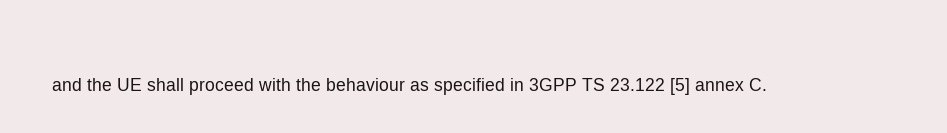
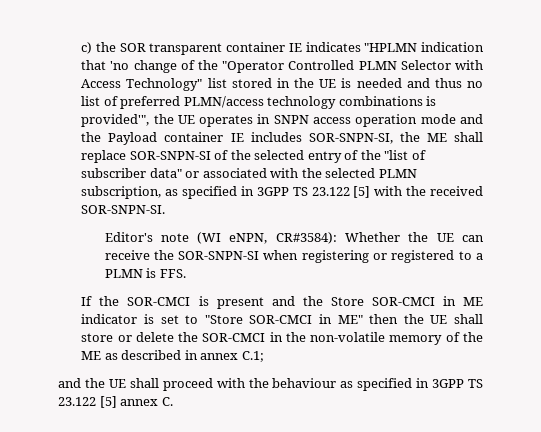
(52, 84) none -> [81,42,484,55] [81,60,483,73] [81,78,483,91] [81,96,437,109] [81,114,483,127] [81,132,483,145] [81,150,426,163] [81,168,417,178] [81,186,483,199] [81,205,166,214] [104,232,485,244] [104,250,483,263] [104,268,186,278] [81,296,483,309] [81,314,483,324] [81,332,483,345] [81,350,264,362] c) the SOR transparent container IE indicates "HPLMN indication that 'no change of the "Operator Controlled PLMN Selector with Access Technology" list stored in the UE is needed and thus no list of preferred PLMN/access technology combinations is provided'", the UE operates in SNPN access operation mode and the Payload container IE includes SOR-SNPN-SI, the ME shall replace SOR-SNPN-SI of the selected entry of the "list of subscriber data" or associated with the selected PLMN subscription, as specified in 3GPP TS 23.122 [5] with the received SOR-SNPN-SI. // Editor's note (WI eNPN, CR#3584): Whether the UE can receive the SOR-SNPN-SI when registering or registered to a PLMN is FFS. // If the SOR-CMCI is present and the Store SOR-CMCI in ME indicator is set to "Store SOR-CMCI in ME" then the UE shall store or delete the SOR-CMCI in the non-volatile memory of the ME as described in annex C.1; //

